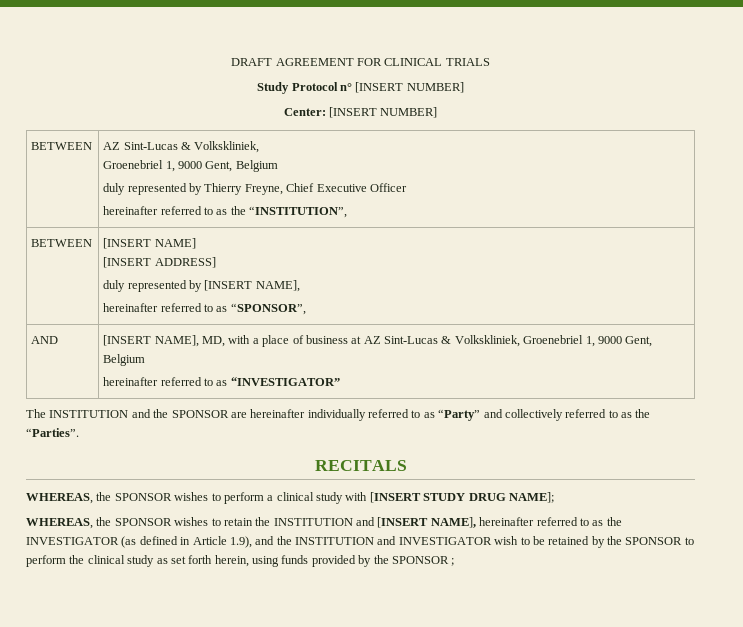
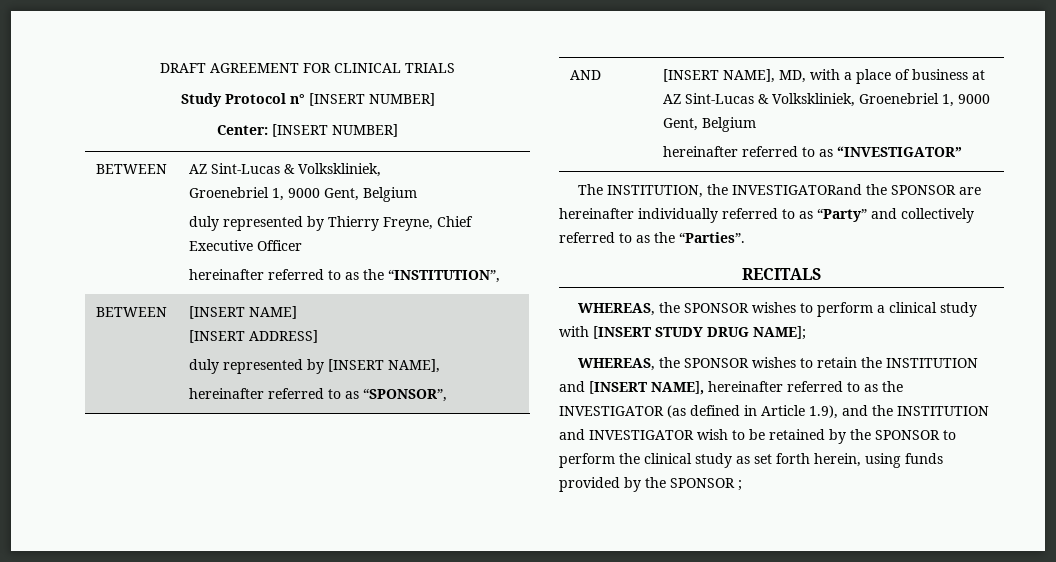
[49,409,151,418] INSTITUTION and -> [607,184,863,198] INSTITUTION, the INVESTIGATORand

